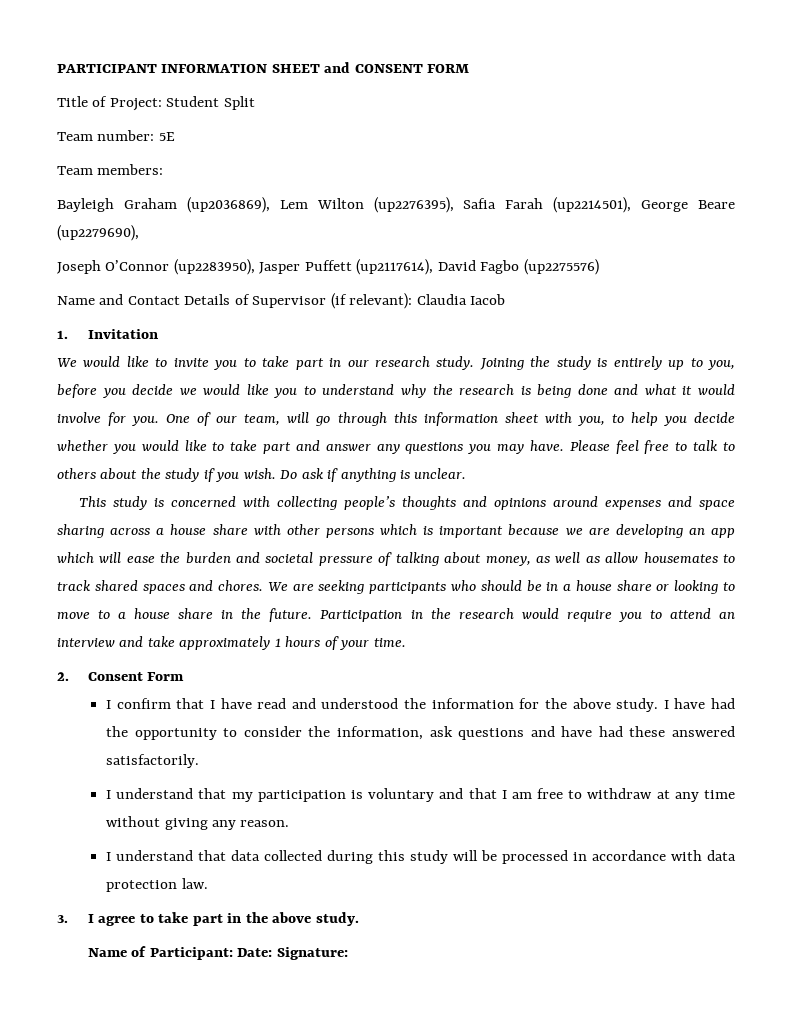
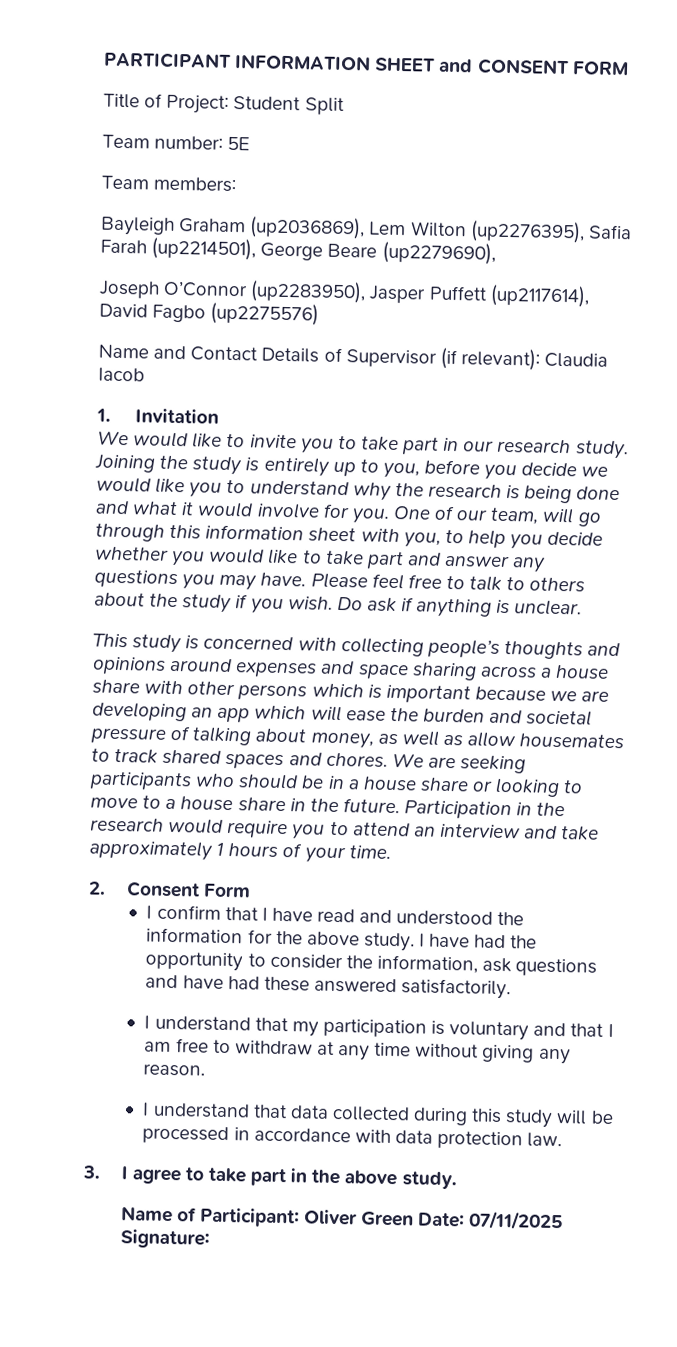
[237,948,273,957] Date: -> [302,1209,564,1231] Oliver Green Date: 07/11/2025

